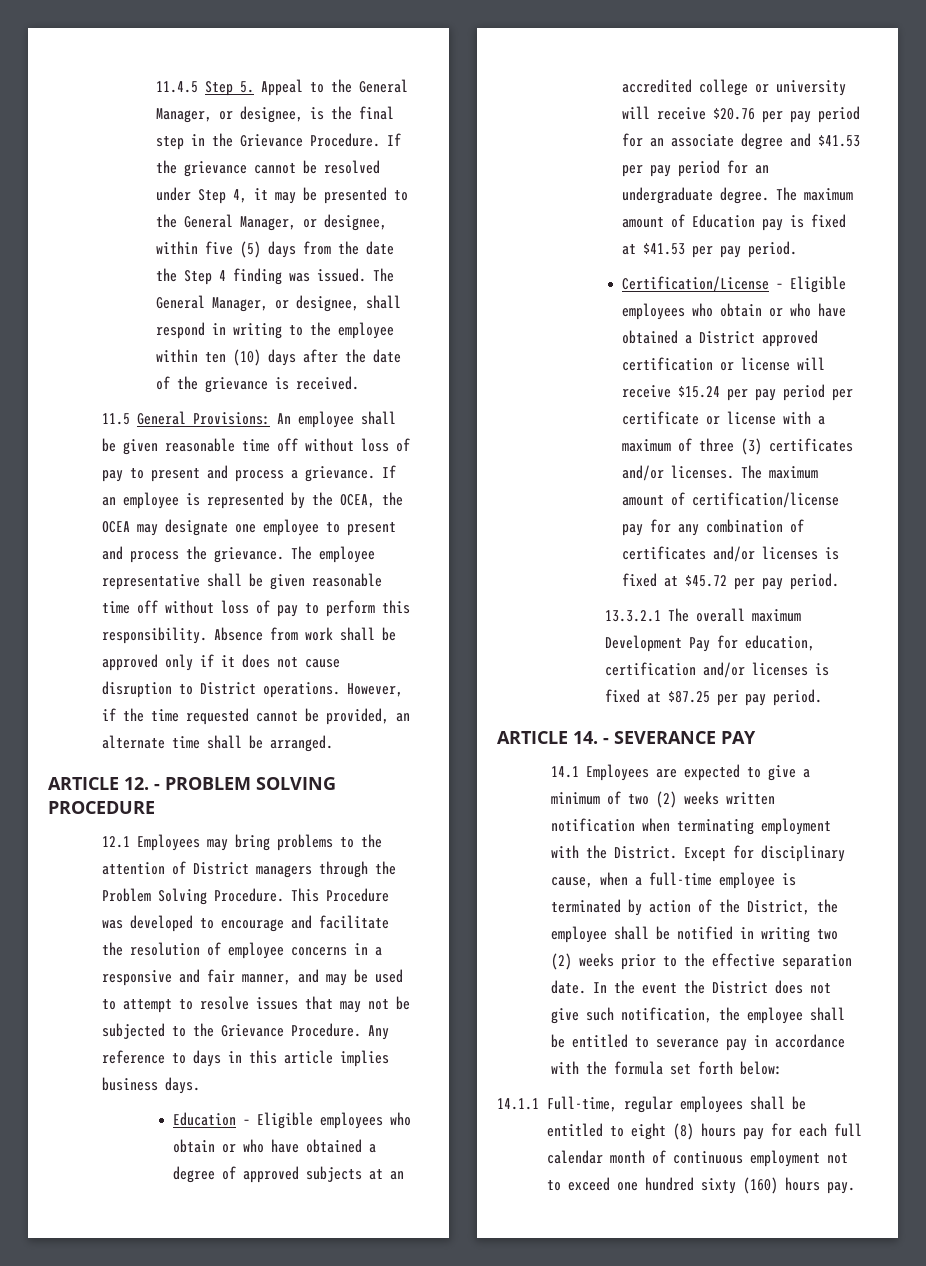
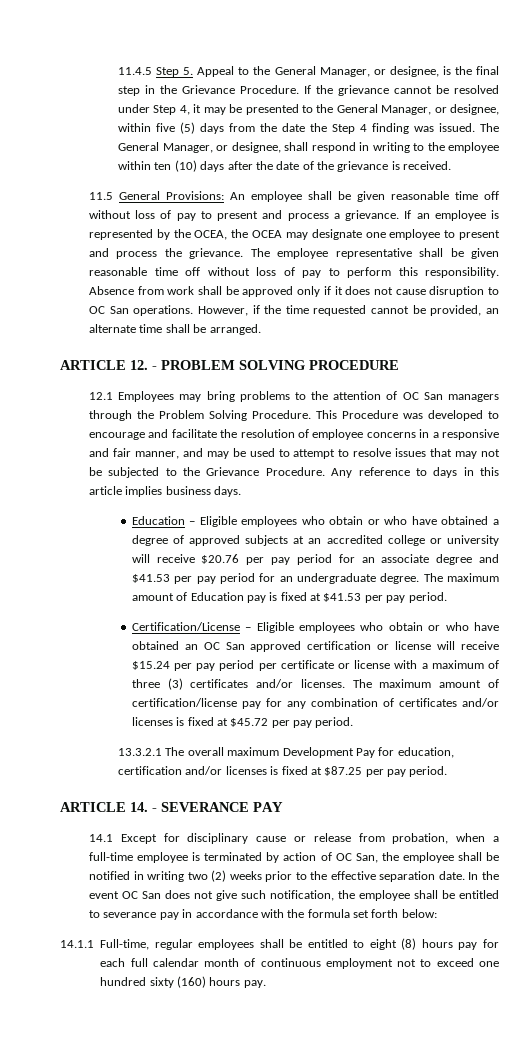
[200,682,257,695] District -> [89,306,129,314] OC San
[193,862,250,875] District -> [402,392,443,400] OC San
[685,331,756,344] a District -> [184,642,245,650] an OC San
[586,764,811,781] [551,791,776,808] [551,818,832,835] [551,845,846,862] [551,877,594,888] Employees are expected to give a minimum of two (2) weeks written notification when terminating employment with the District. Except for disciplinary cause, -> [120,833,449,844] Except for disciplinary cause or release from probation,
[719,899,811,915] the District, -> [335,853,378,863] OC San,
[684,980,769,994] the District -> [122,891,162,899] OC San

